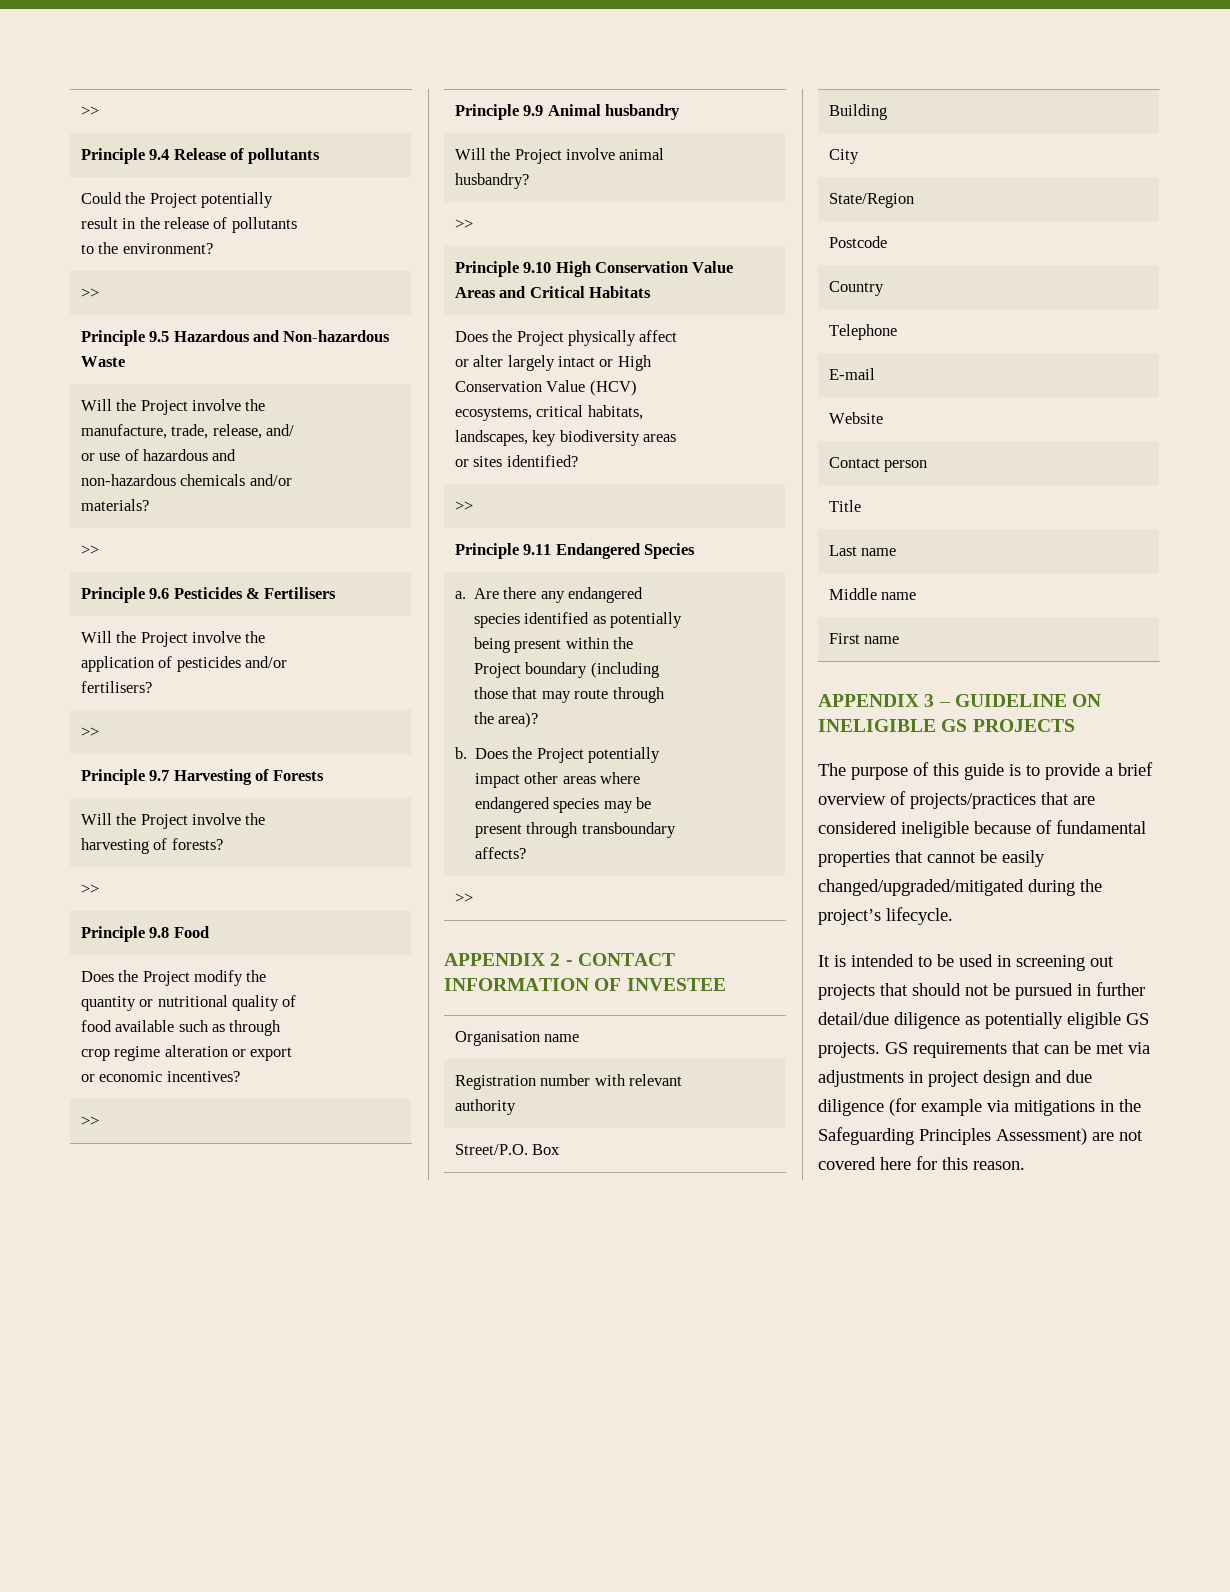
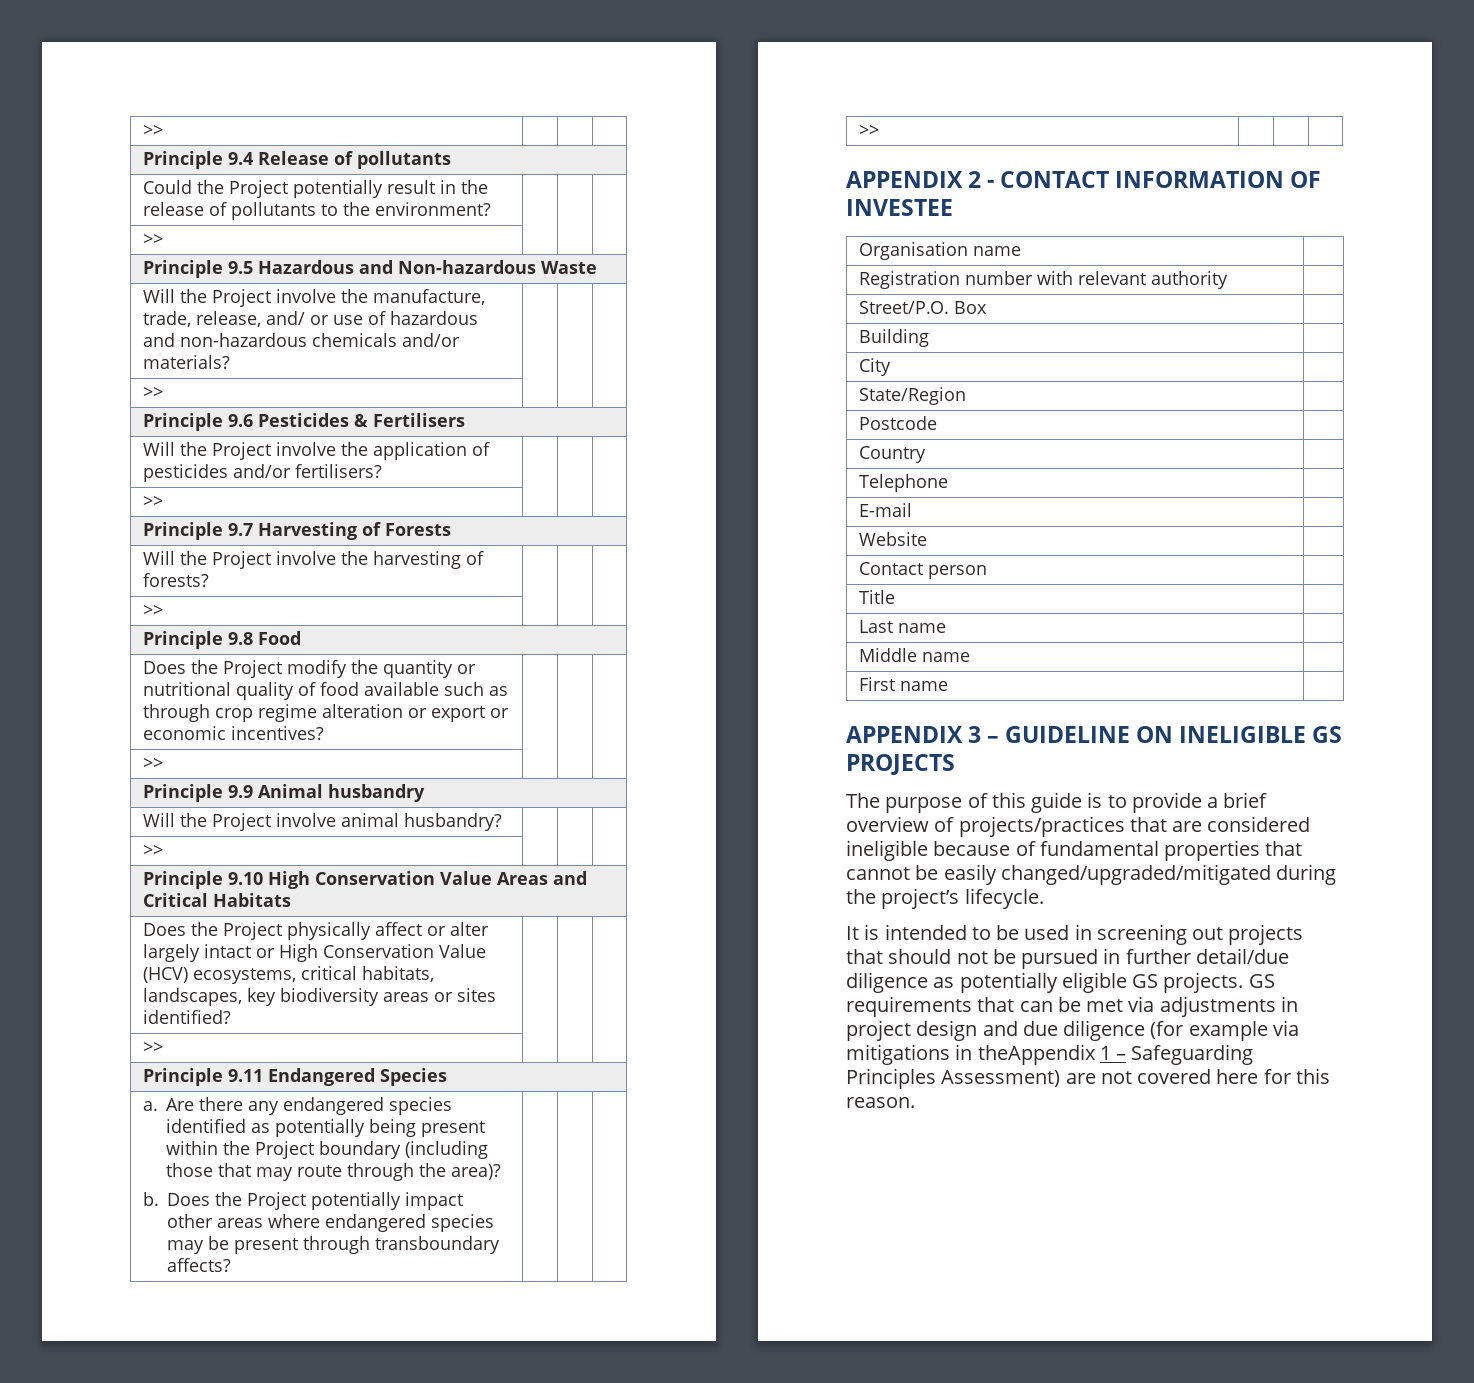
[1119,1099,1141,1112] the -> [977,1044,1127,1065] theAppendix 1 –

